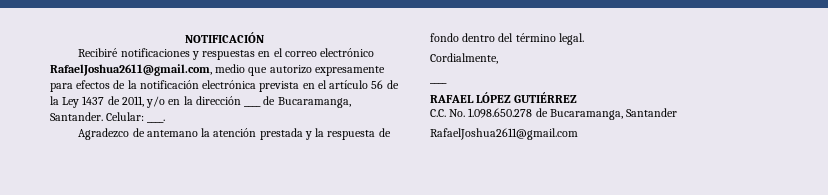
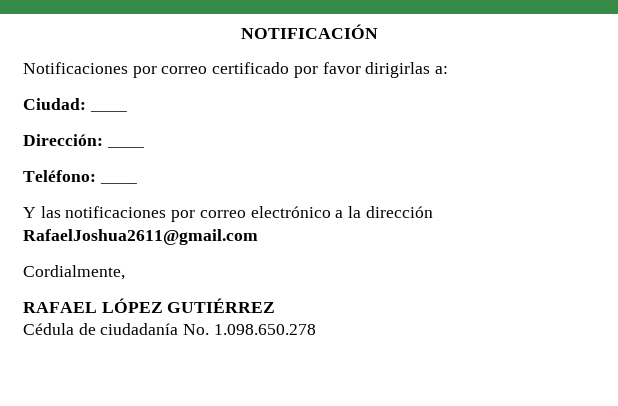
[78,48,375,60] [50,64,385,76] [50,80,399,92] [50,96,241,108] [244,105,262,107] [263,96,351,108] [50,112,166,123] [78,128,391,140] [430,33,584,45] Recibiré notificaciones y respuestas en el correo electrónico RafaelJoshua2611@gmail.com, medio que autorizo expresamente para efectos de la notificación electrónica prevista en el artículo 56 de la Ley 1437 de 2011, y/o en la dirección ____ de Bucaramanga, Santander. Celular: ____. // Agradezco de antemano la atención prestada y la respuesta de fondo dentro del término legal. -> [23,62,449,78] [23,98,86,110] [89,110,127,112] [23,134,103,146] [106,146,144,148] [23,170,96,182] [99,182,137,184] [23,206,433,222] [23,229,258,245] Notificaciones por correo certificado por favor dirigirlas a: // Ciudad: ____ // Dirección: ____ // Teléfono: ____ // Y las notificaciones por correo electrónico a la dirección RafaelJoshua2611@gmail.com
[430,82,447,84] // ____ -> (125, 272) none
[430,108,678,120] [430,128,578,140] C.C. No. 1.098.650.278 de Bucaramanga, Santander // RafaelJoshua2611@gmail.com -> [23,323,316,335] Cédula de ciudadanía No. 1.098.650.278

